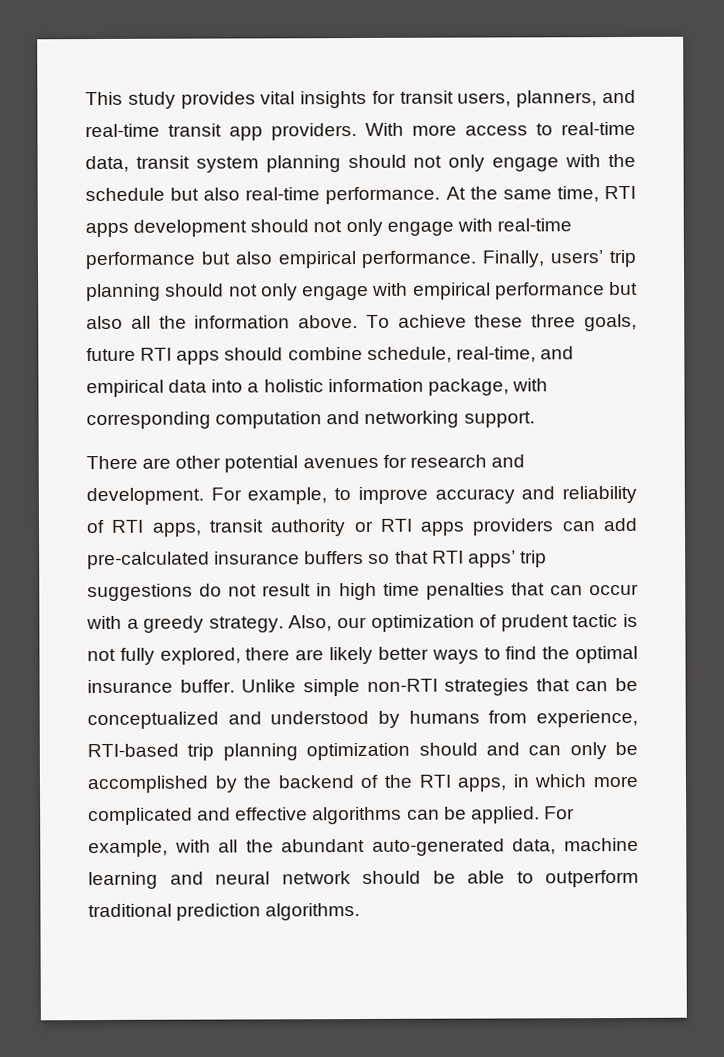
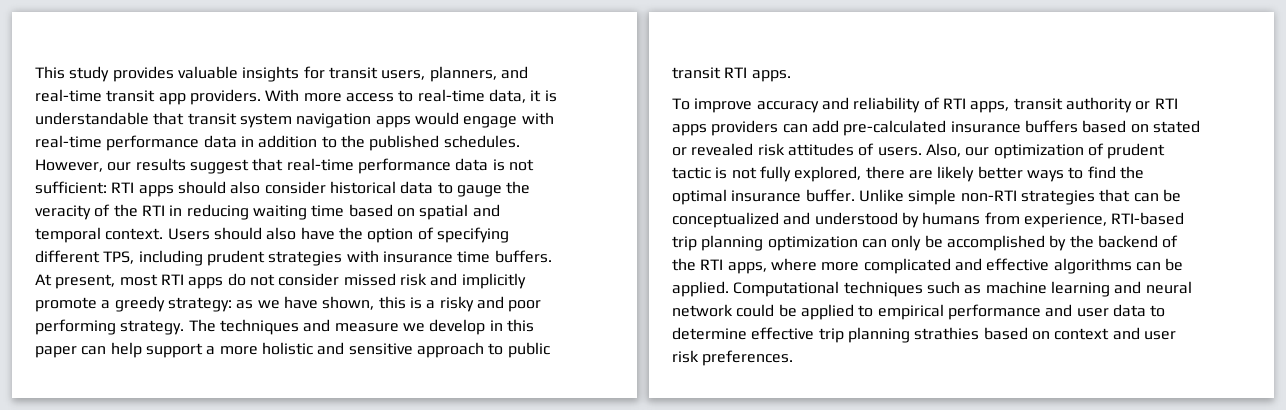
[260,91,296,105] vital -> [177,66,238,79] valuable
[135,153,637,173] [85,185,637,205] [85,218,572,238] [85,249,637,270] [86,281,638,302] [86,313,637,332] [86,346,574,365] [86,378,548,398] [86,410,535,430] [86,454,525,473] [86,487,352,506] transit system planning should not only engage with the schedule but also real-time performance. At the same time, RTI apps development should not only engage with real-time performance but also empirical performance. Finally, users’ trip planning should not only engage with empirical performance but also all the information above. To achieve these three goals, future RTI apps should combine schedule, real-time, and empirical data into a holistic information package, with corresponding computation and networking support. // There are other potential avenues for research and development. For example, to -> [530,90,557,102] [35,112,554,128] [35,135,520,151] [35,158,534,174] [35,181,531,197] [35,204,500,220] [35,227,509,243] [35,250,552,266] [35,273,526,289] [35,296,542,312] [35,319,534,335] [35,342,550,358] [672,67,791,82] [672,98,690,110] it is understandable that transit system navigation apps would engage with real-time performance data in addition to the published schedules. However, our results suggest that real-time performance data is not sufficient: RTI apps should also consider historical data to gauge the veracity of the RTI in reducing waiting time based on spatial and temporal context. Users should also have the option of specifying different TPS, including prudent strategies with insurance time buffers. At present, most RTI apps do not consider missed risk and implicitly promote a greedy strategy: as we have shown, this is a risky and poor performing strategy. The techniques and measure we develop in this paper can help support a more holistic and sensitive approach to public transit RTI apps. // To
[368,550,547,568] [87,582,640,602] [86,615,284,633] so that RTI apps’ trip suggestions do not result in high time penalties that can occur with a greedy strategy. -> [1082,120,1200,133] [672,143,922,156] based on stated or revealed risk attitudes of users.
[418,742,520,756] should and -> (858, 243) none
[512,774,587,788] in which -> [770,258,817,271] where
[543,806,575,820] [88,838,557,858] For example, with all the abundant auto-generated data, -> [733,281,982,297] Computational techniques such as
[362,869,639,888] [88,903,361,921] should be able to outperform traditional prediction algorithms. -> [736,304,1166,320] [672,327,1176,343] [672,350,794,366] could be applied to empirical performance and user data to determine effective trip planning strathies based on context and user risk preferences.

